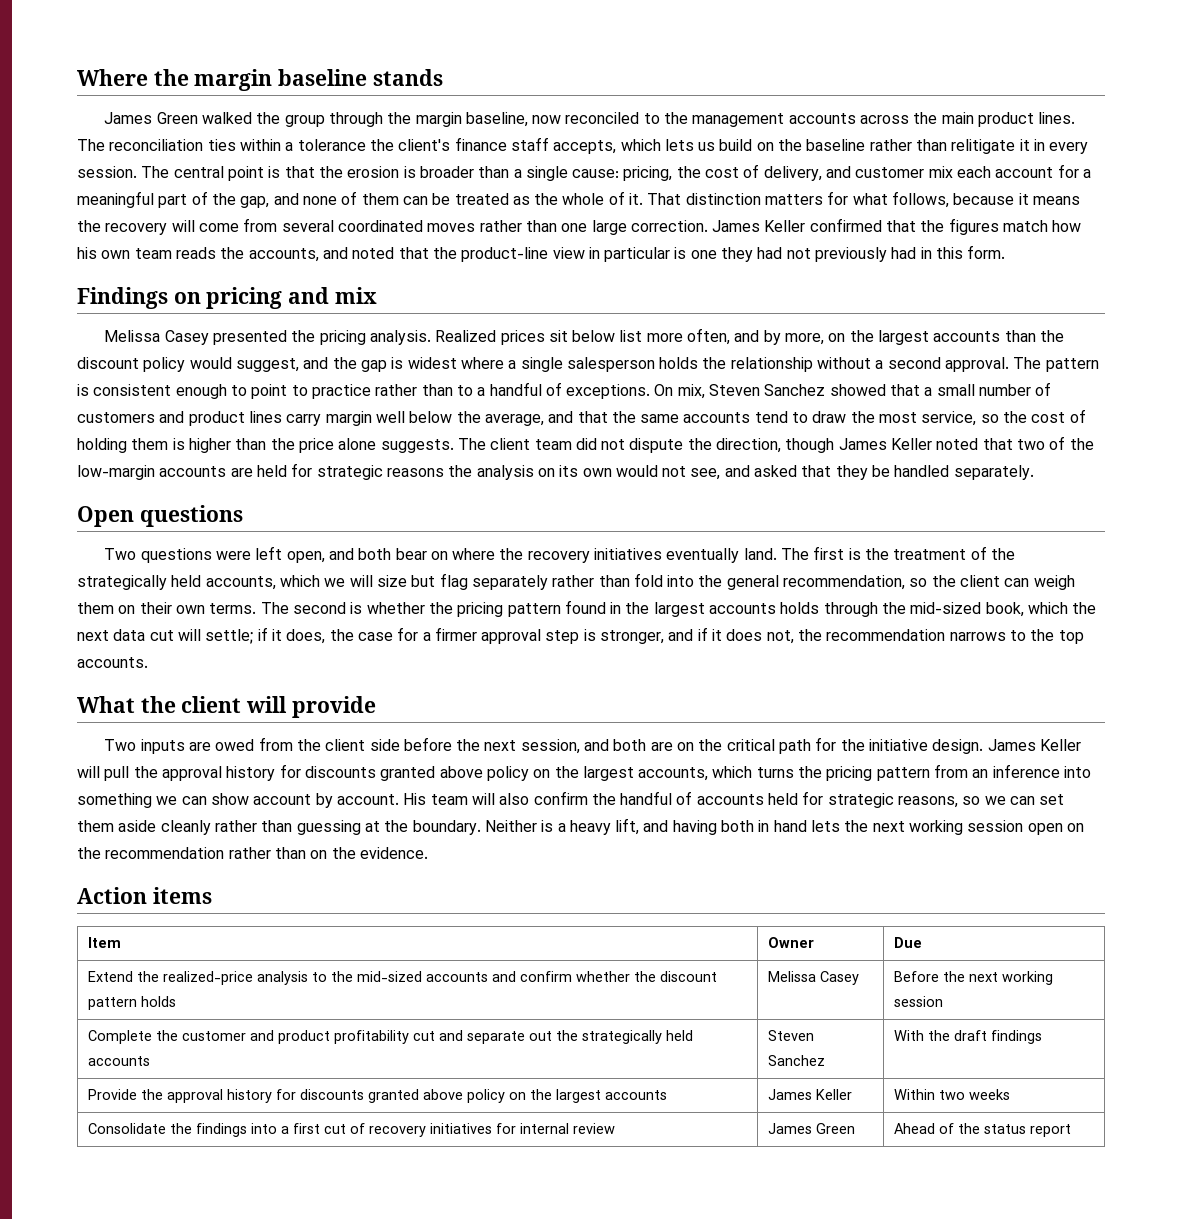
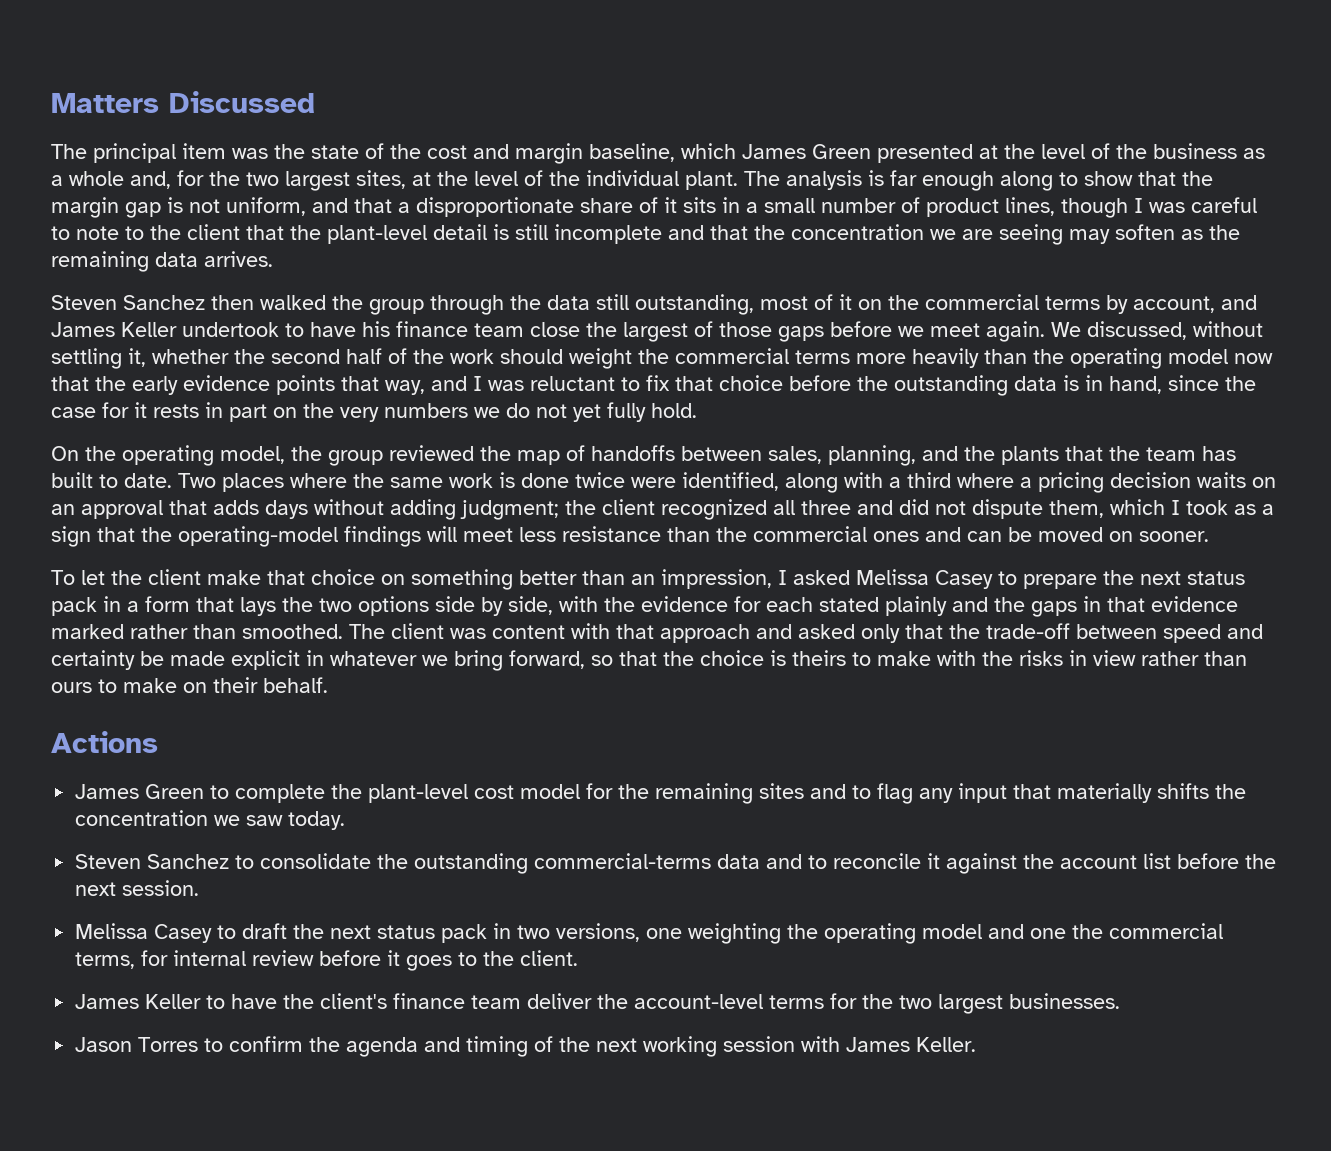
[77,69,443,91] [104,112,198,124] Where the margin baseline stands // James Green -> [51,91,315,113] [51,143,1265,164] [51,170,1213,191] [51,197,1257,218] [51,224,1240,245] [51,251,273,272] [51,295,254,310] Matters Discussed // The principal item was the state of the cost and margin baseline, which James Green presented at the level of the business as a whole and, for the two largest sites, at the level of the individual plant. The analysis is far enough along to show that the margin gap is not uniform, and that a disproportionate share of it sits in a small number of product lines, though I was careful to note to the client that the plant-level detail is still incomplete and that the concentration we are seeing may soften as the remaining data arrives. // Steven Sanchez then
[415,112,1076,127] [77,137,1089,154] [77,164,1092,181] [77,191,1081,208] [77,218,1082,235] [77,245,1006,262] [77,287,377,309] [104,328,1065,345] [77,357,1099,372] [77,382,1052,399] [77,409,1086,426] [77,436,1094,453] [77,463,1034,480] [77,505,243,527] [104,546,1016,563] [77,573,1075,590] [77,600,1097,617] [77,627,1084,644] [77,657,148,668] [77,696,376,718] [104,737,1081,754] [77,764,1092,781] [77,791,1065,808] [77,818,1085,835] [77,847,428,859] [77,887,212,904] [88,937,122,948] [768,937,815,948] [894,937,923,948] [88,971,718,985] [88,996,177,1010] [768,971,860,985] [894,971,1054,985] [894,996,944,1007] [88,1030,694,1044] [88,1056,151,1066] [768,1030,815,1041] [768,1055,826,1066] [894,1030,1043,1044] [88,1089,668,1103] [768,1089,853,1100] [894,1089,1011,1100] [88,1123,616,1137] [768,1123,856,1134] [894,1123,1072,1137] margin baseline, now reconciled to the management accounts across the main product lines. The reconciliation ties within a tolerance the client's finance staff accepts, which lets us build on the baseline rather than relitigate it in every session. The central point is that the erosion is broader than a single cause: pricing, the cost of delivery, and customer mix each account for a meaningful part of the gap, and none of them can be treated as the whole of it. That distinction matters for what follows, because it means the recovery will come from several coordinated moves rather than one large correction. James Keller confirmed that the figures match how his own team reads the accounts, and noted that the product-line view in particular is one they had not previously had in this form. // Findings on pricing and mix // Melissa Casey presented the pricing analysis. Realized prices sit below list more often, and by more, on the largest accounts than the discount policy would suggest, and the gap is widest where a single salesperson holds the relationship without a second approval. The pattern is consistent enough to point to practice rather than to a handful of exceptions. On mix, Steven Sanchez showed that a small number of customers and product lines carry margin well below the average, and that the same accounts tend to draw the most service, so the cost of holding them is higher than the price alone suggests. The client team did not dispute the direction, though James Keller noted that two of the low-margin accounts are held for strategic reasons the analysis on its own would not see, and asked that they be handled separately. // Open questions // Two questions were left open, and both bear on where the recovery initiatives eventually land. The first is the treatment of the strategically held accounts, which we will size but flag separately rather than fold into the general recommendation, so the client can weigh them on their own terms. The second is whether the pricing pattern found in the largest accounts holds through the mid-sized book, which the next data cut will settle; if it does, the case for a firmer approval step is stronger, and if it does not, the recommendation narrows to the top accounts. // What the client will provide // Two inputs are owed from the client side before the next session, and both are on the critical path for the initiative design. James Keller will pull the approval history for discounts granted above policy on the largest accounts, which turns the pricing pattern from an inference into something we can show account by account. His team will also confirm the handful of accounts held for strategic reasons, so we can set them aside cleanly rather than guessing at the boundary. Neither is a heavy lift, and having both in hand lets the next working session open on the recommendation rather than on the evidence. // Action items // Item | Owner | Due // Extend the realized-price analysis to the mid-sized accounts and confirm whether the discount pattern holds | Melissa Casey | Before the next working session // Complete the customer and product profitability cut and separate out the strategically held accounts | Steven Sanchez | With the draft findings // Provide the approval history for discounts granted above policy on the largest accounts | James Keller | Within two weeks // Consolidate the findings into a first cut of recovery initiatives for internal review | James Green | Ahead of the status report -> [547,294,1257,315] [51,321,1263,342] [51,348,1273,369] [51,375,1256,396] [51,402,697,422] [51,445,1236,466] [51,472,1276,493] [51,499,1274,520] [51,526,1209,547] [51,569,1245,590] [51,596,1238,617] [51,623,1263,643] [51,650,1247,671] [51,677,328,693] [51,731,158,753] [75,783,1247,804] [75,810,346,830] [75,853,1277,874] [75,880,200,896] [75,923,1224,944] [75,950,579,971] [75,993,1121,1014] [75,1036,977,1057] data still outstanding, most of it on the commercial terms by account, and James Keller undertook to have his finance team close the largest of those gaps before we meet again. We discussed, without settling it, whether the second half of the work should weight the commercial terms more heavily than the operating model now that the early evidence points that way, and I was reluctant to fix that choice before the outstanding data is in hand, since the case for it rests in part on the very numbers we do not yet fully hold. // On the operating model, the group reviewed the map of handoffs between sales, planning, and the plants that the team has built to date. Two places where the same work is done twice were identified, along with a third where a pricing decision waits on an approval that adds days without adding judgment; the client recognized all three and did not dispute them, which I took as a sign that the operating-model findings will meet less resistance than the commercial ones and can be moved on sooner. // To let the client make that choice on something better than an impression, I asked Melissa Casey to prepare the next status pack in a form that lays the two options side by side, with the evidence for each stated plainly and the gaps in that evidence marked rather than smoothed. The client was content with that approach and asked only that the trade-off between speed and certainty be made explicit in whatever we bring forward, so that the choice is theirs to make with the risks in view rather than ours to make on their behalf. // Actions // James Green to complete the plant-level cost model for the remaining sites and to flag any input that materially shifts the concentration we saw today. // Steven Sanchez to consolidate the outstanding commercial-terms data and to reconcile it against the account list before the next session. // Melissa Casey to draft the next status pack in two versions, one weighting the operating model and one the commercial terms, for internal review before it goes to the client. // James Keller to have the client's finance team deliver the account-level terms for the two largest businesses. // Jason Torres to confirm the agenda and timing of the next working session with James Keller.

